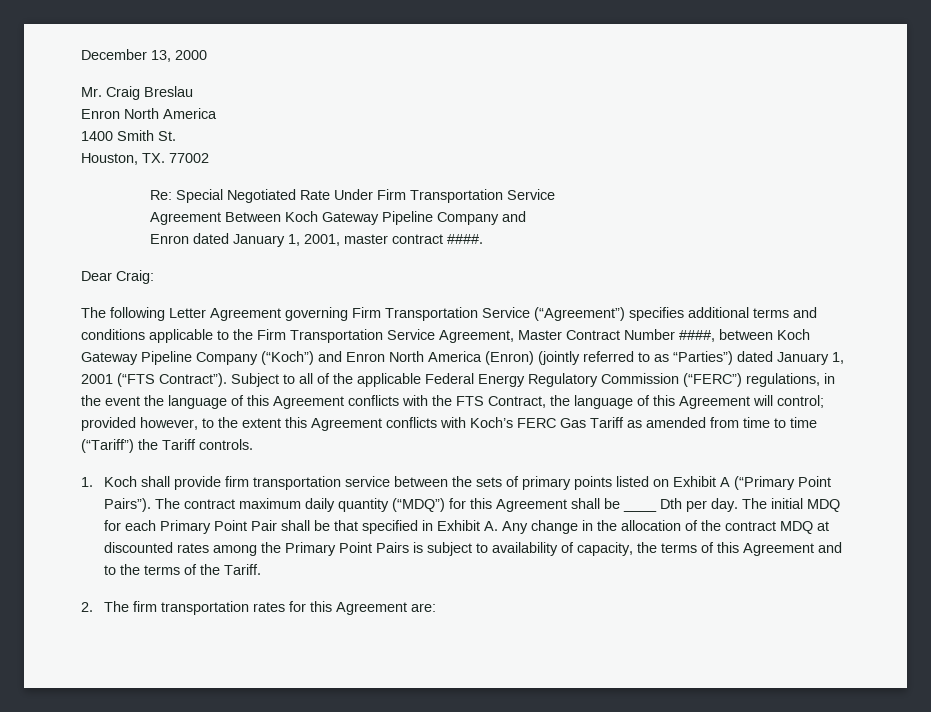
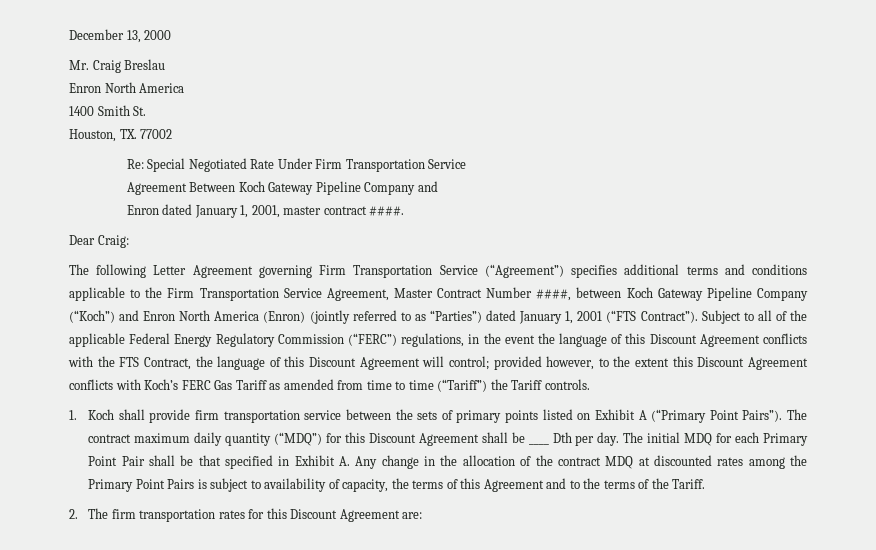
(269, 400) none -> [649,334,697,344] Discount
(675, 400) none -> [309,357,357,367] Discount
(307, 422) none -> [697,357,745,367] Discount
(492, 503) none -> [368,433,416,443] Discount
(332, 606) none -> [290,509,338,519] Discount

